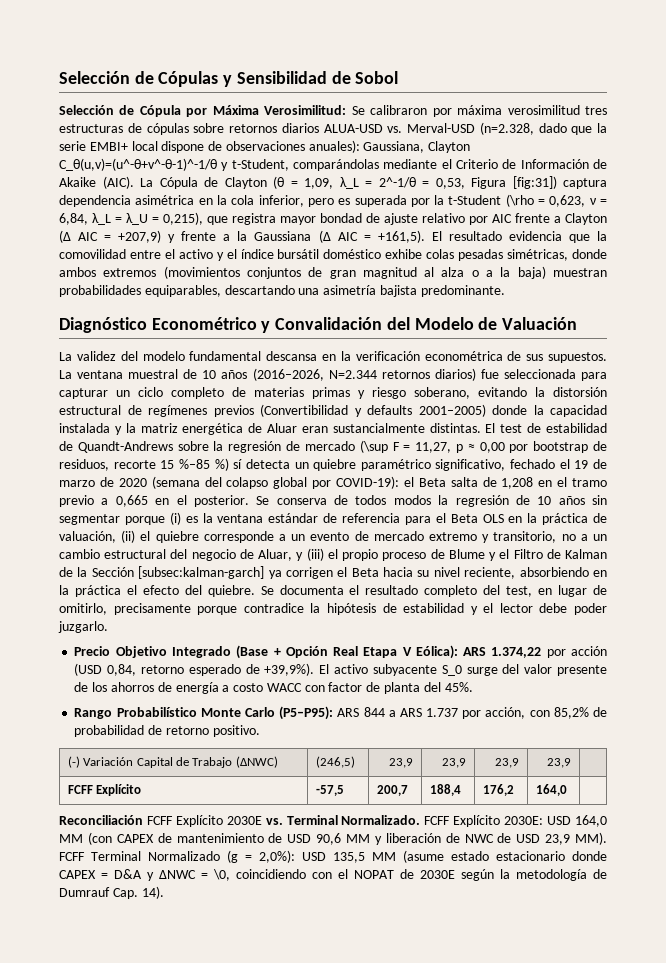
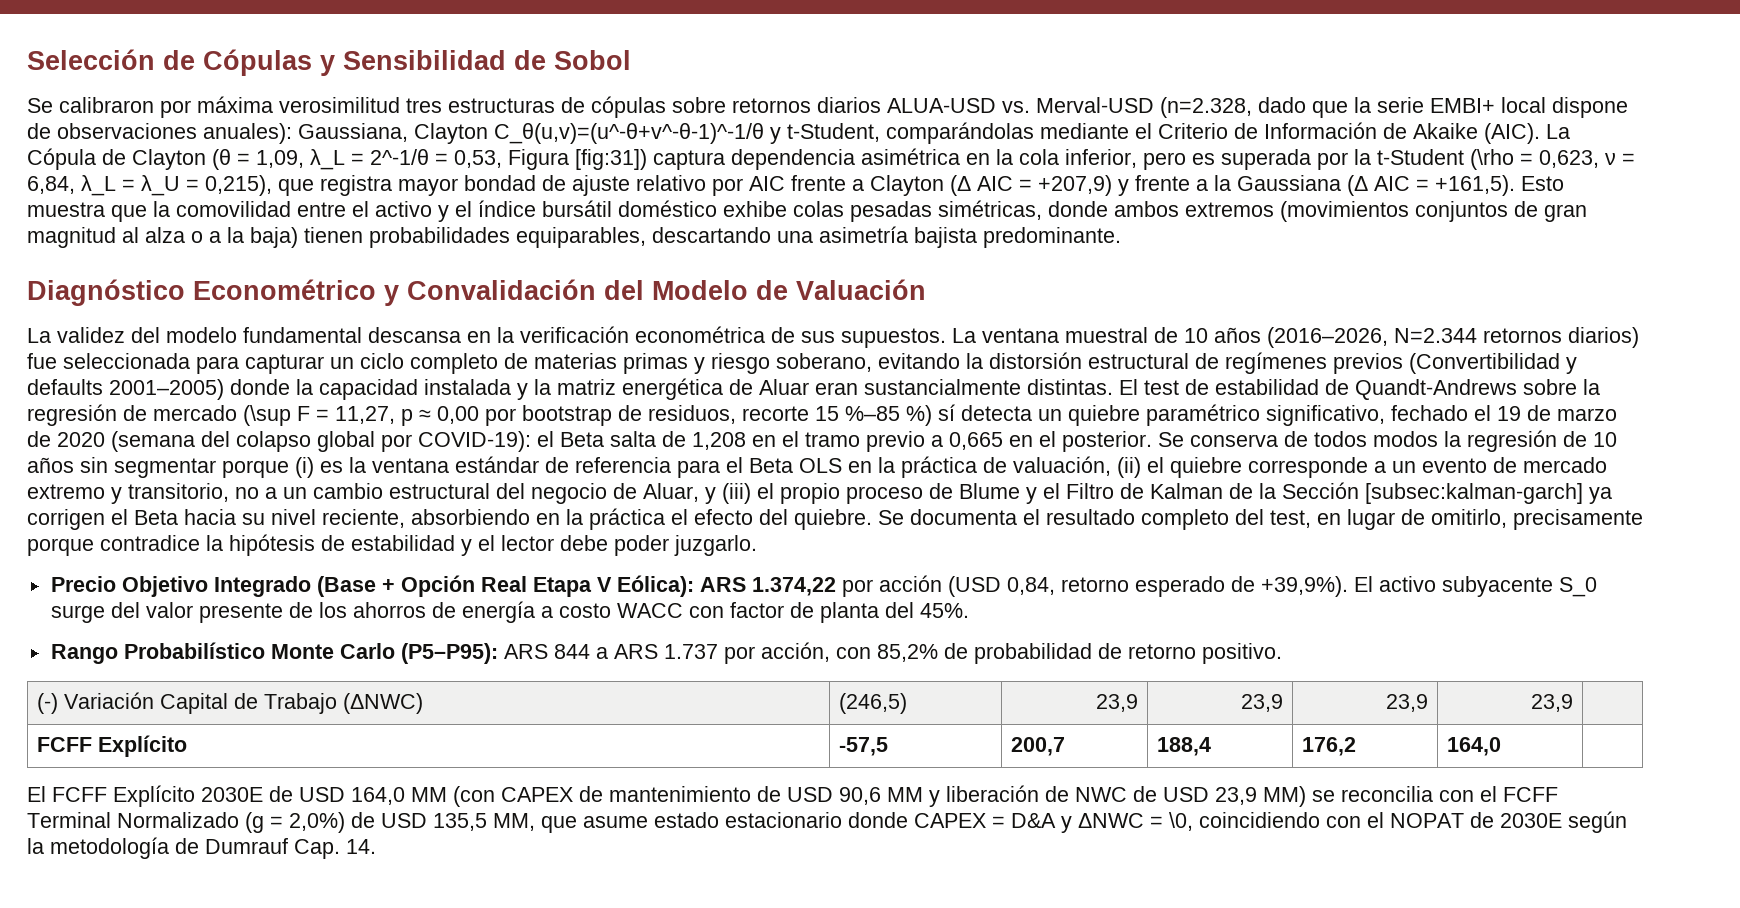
[59,105,347,117] Selección de Cópula por Máxima Verosimilitud: -> (631, 60) none
[431,231,562,241] El resultado evidencia -> [1521,176,1564,191] [27,202,105,217] Esto muestra
[553,268,608,277] muestran -> [304,227,363,243] tienen
[59,815,143,825] Reconciliación -> [27,786,46,802] El
[265,815,544,827] vs. Terminal Normalizado. FCFF Explícito 2030E: -> [269,786,293,802] de
[575,832,607,845] MM). -> [1263,786,1497,807] MM) se reconcilia con el
[259,850,444,863] 2,0%): USD 135,5 MM (asume -> [289,812,648,833] 2,0%) de USD 135,5 MM, que asume
[141,886,164,899] 14). -> [346,839,376,854] 14.

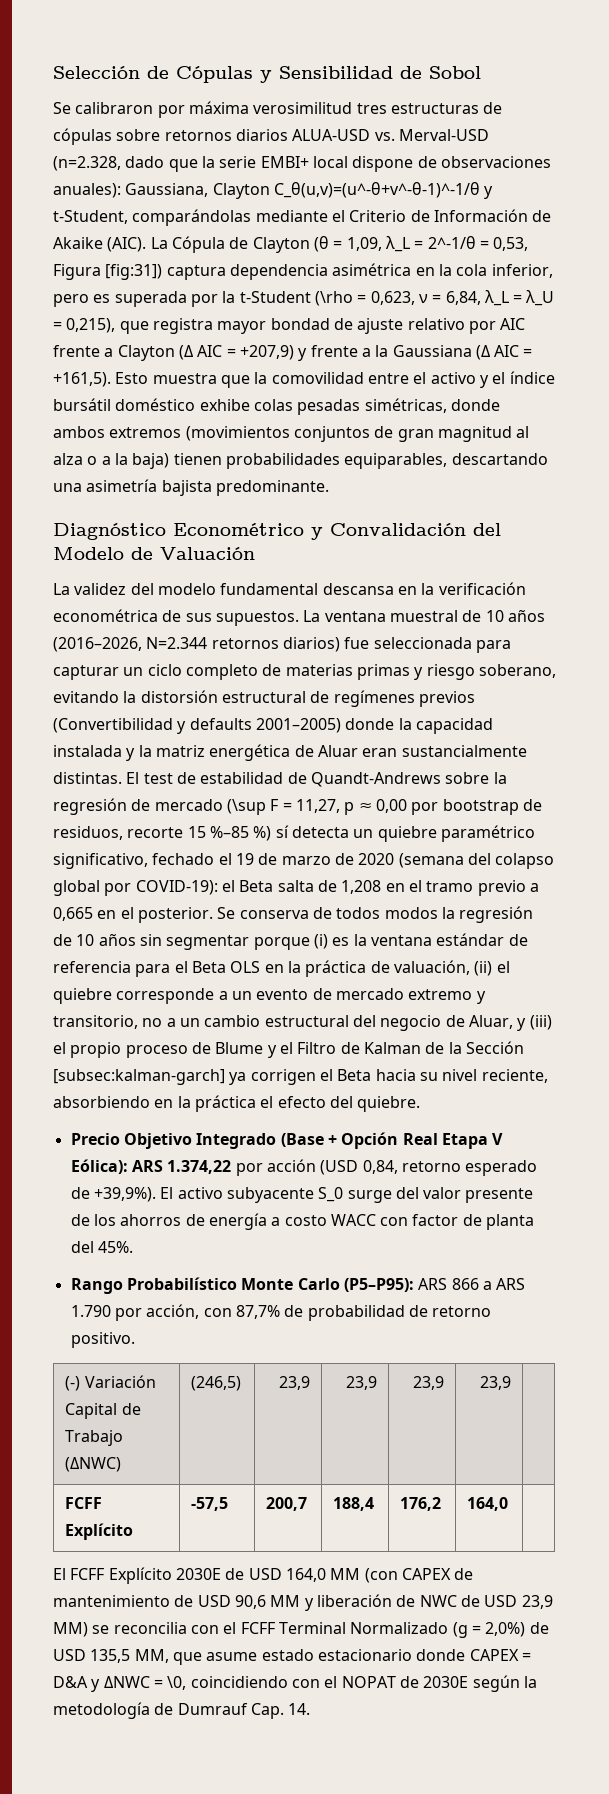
[878,509,1643,530] [27,534,757,556] Se documenta el resultado completo del test, en lugar de omitirlo, precisamente porque contradice la hipótesis de estabilidad y el lector debe poder juzgarlo. -> (421, 1104) none
[553,644,590,659] 844 -> [451,1278,479,1290] 866
[663,644,718,659] 1.737 -> [70,1305,111,1317] 1.790
[876,644,938,662] 85,2% -> [235,1305,280,1319] 87,7%

